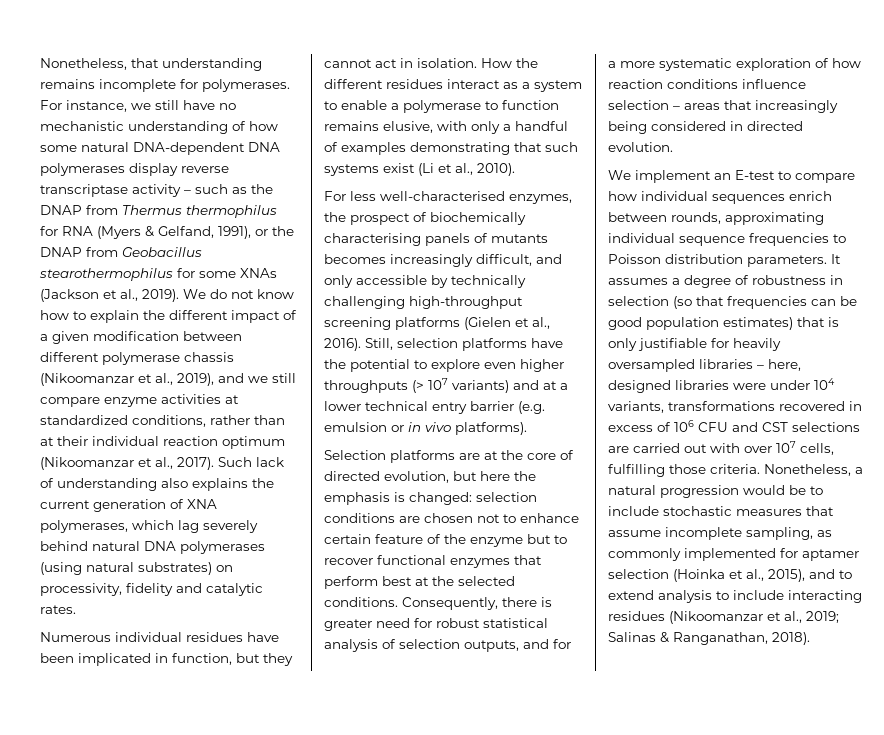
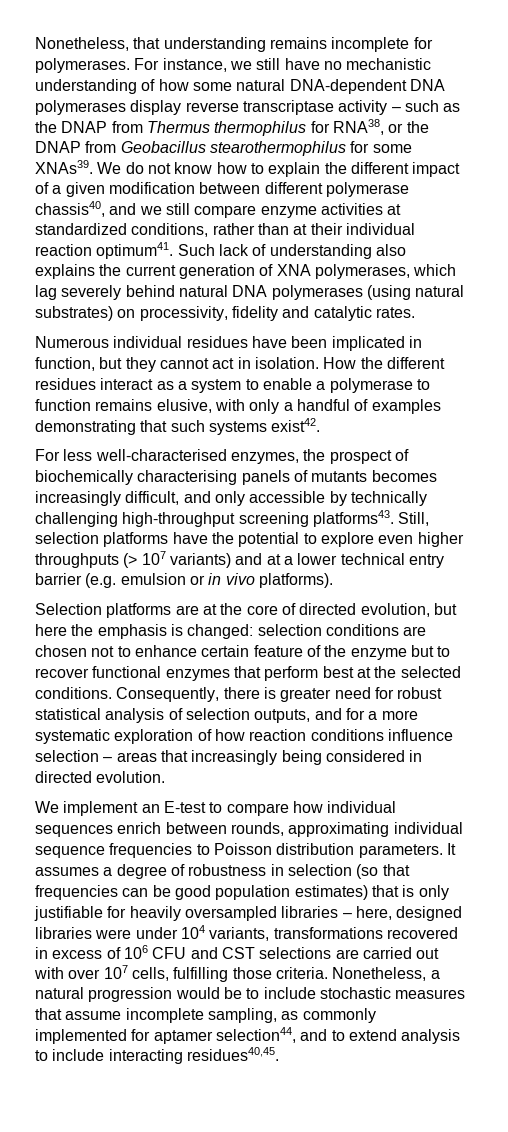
[62,226,251,239] RNA (Myers & Gelfand, 1991), -> [332,119,384,135] RNA38,
[240,268,277,278] [40,289,179,302] XNAs (Jackson et al., 2019). -> [35,160,93,174] XNAs39.
[184,352,234,362] [40,373,214,386] chassis (Nikoomanzar et al., 2019), -> [35,201,105,217] chassis40,
[222,436,285,449] [40,457,214,470] optimum (Nikoomanzar et al., 2017). -> [96,242,174,259] optimum41.
[383,163,515,176] exist (Li et al., 2010). -> [271,418,321,432] exist42.
[395,317,550,330] [324,338,361,351] platforms (Gielen et al., 2016). -> [312,510,394,527] platforms43.
[608,569,805,582] selection (Hoinka et al., 2015), -> [215,1027,296,1043] selection44,
[608,611,839,624] [608,632,810,645] residues (Nikoomanzar et al., 2019; Salinas & Ranganathan, 2018). -> [186,1047,279,1061] residues40,45.

